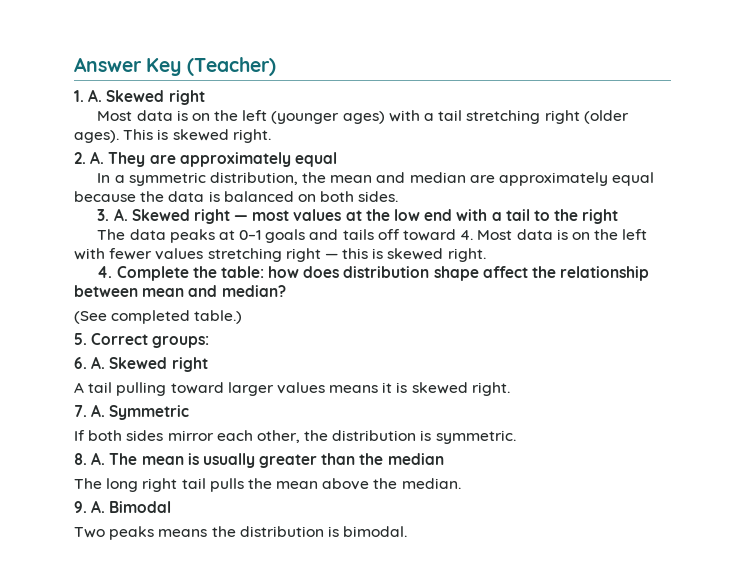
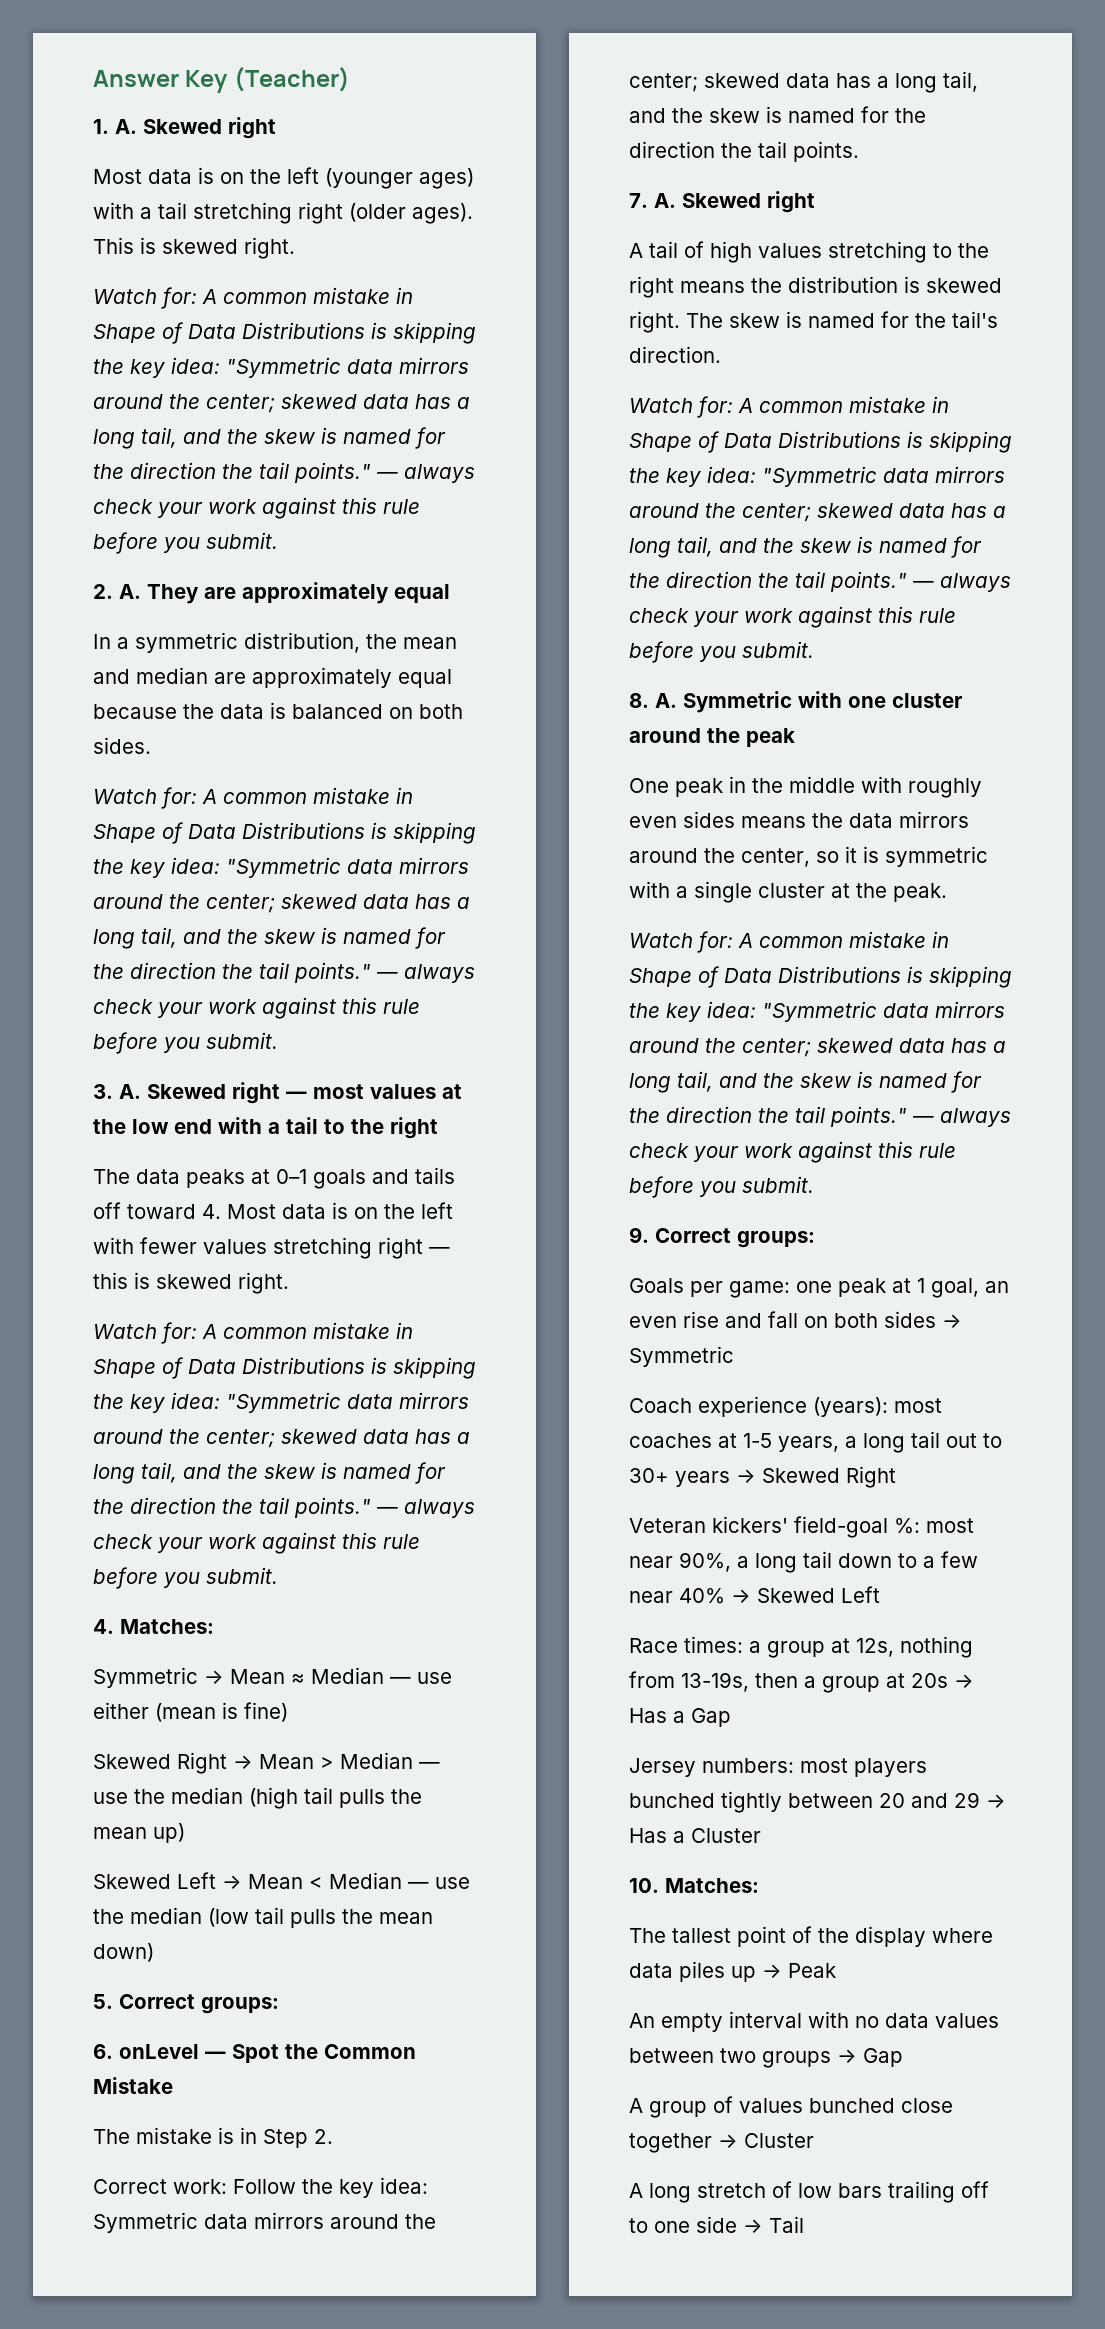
(271, 136) none -> [93,287,413,309] [93,322,476,344] [93,357,469,378] [93,394,470,413] [93,427,446,449] [93,462,475,483] [93,497,420,519] [93,532,278,554] // Watch for: A common mistake in Shape of Data Distributions is skipping the key idea: "Symmetric data mirrors around the center; skewed data has a long tail, and the skew is named for the direction the tail points." — always check your work against this rule before you submit.
(399, 196) none -> [93,787,413,809] [93,822,476,844] [93,857,469,878] [93,894,470,913] [93,927,446,949] [93,962,475,983] [93,997,420,1019] [93,1032,278,1054] // Watch for: A common mistake in Shape of Data Distributions is skipping the key idea: "Symmetric data mirrors around the center; skewed data has a long tail, and the skew is named for the direction the tail points." — always check your work against this rule before you submit.
[97,266,650,281] [74,285,286,297] [74,310,243,324] [74,333,210,348] [74,357,87,369] 4. Complete the table: how does distribution shape affect the relationship between mean and median? // (See completed table.) // 5. Correct groups: // 6. -> [93,1322,413,1344] [93,1357,476,1379] [93,1392,469,1413] [93,1429,470,1448] [93,1462,446,1484] [93,1497,475,1518] [93,1532,420,1554] [93,1567,278,1589] [93,1619,214,1634] [93,1667,452,1688] [93,1702,288,1722] [93,1752,440,1774] [93,1787,422,1809] [93,1823,185,1843] [93,1872,470,1889] [93,1907,433,1928] [93,1943,154,1962] [93,1994,279,2014] [93,2044,416,2063] [93,2077,173,2094] [93,2127,333,2148] [93,2177,428,2198] [93,2212,436,2233] [629,71,978,93] [629,106,926,123] [629,141,859,162] [629,193,648,208] Watch for: A common mistake in Shape of Data Distributions is skipping the key idea: "Symmetric data mirrors around the center; skewed data has a long tail, and the skew is named for the direction the tail points." — always check your work against this rule before you submit. // 4. Matches: // Symmetric → Mean ≈ Median — use either (mean is fine) // Skewed Right → Mean > Median — use the median (high tail pulls the mean up) // Skewed Left → Mean < Median — use the median (low tail pulls the mean down) // 5. Correct groups: // 6. onLevel — Spot the Common Mistake // The mistake is in Step 2. // Correct work: Follow the key idea: Symmetric data mirrors around the center; skewed data has a long tail, and the skew is named for the direction the tail points. // 7.
[116,382,510,396] [74,404,190,420] [74,430,516,444] [74,452,444,468] [74,478,461,492] [74,500,172,513] [74,526,408,540] pulling toward larger values means it is skewed right. // 7. A. Symmetric // If both sides mirror each other, the distribution is symmetric. // 8. A. The mean is usually greater than the median // The long right tail pulls the mean above the median. // 9. A. Bimodal // Two peaks means the distribution is bimodal. -> [684,241,989,263] [629,276,1002,298] [629,311,998,333] [629,346,721,363] [629,396,949,418] [629,431,1012,453] [629,466,1005,487] [629,503,1006,522] [629,536,982,558] [629,571,1011,592] [629,606,956,628] [629,641,814,663] [629,691,962,713] [629,728,795,747] [629,776,982,798] [629,811,969,828] [629,846,988,867] [629,881,947,903] [629,931,949,953] [629,966,1012,988] [629,1001,1005,1022] [629,1038,1006,1057] [629,1071,982,1093] [629,1106,1011,1127] [629,1141,956,1163] [629,1176,814,1198] [629,1227,815,1248] [629,1278,1009,1298] [629,1311,962,1328] [629,1346,734,1367] [629,1396,942,1417] [629,1431,1002,1453] [629,1466,896,1488] [629,1516,974,1538] [629,1551,978,1573] [629,1586,880,1604] [629,1636,973,1658] [629,1671,974,1693] [629,1708,731,1727] [629,1758,927,1777] [629,1791,1006,1813] [629,1828,761,1843] [629,1878,759,1893] [629,1926,993,1947] [629,1961,836,1982] [629,2011,999,2032] [629,2048,903,2068] [629,2096,953,2118] [629,2133,814,2153] [629,2181,989,2203] [629,2216,804,2233] of high values stretching to the right means the distribution is skewed right. The skew is named for the tail's direction. // Watch for: A common mistake in Shape of Data Distributions is skipping the key idea: "Symmetric data mirrors around the center; skewed data has a long tail, and the skew is named for the direction the tail points." — always check your work against this rule before you submit. // 8. A. Symmetric with one cluster around the peak // One peak in the middle with roughly even sides means the data mirrors around the center, so it is symmetric with a single cluster at the peak. // Watch for: A common mistake in Shape of Data Distributions is skipping the key idea: "Symmetric data mirrors around the center; skewed data has a long tail, and the skew is named for the direction the tail points." — always check your work against this rule before you submit. // 9. Correct groups: // Goals per game: one peak at 1 goal, an even rise and fall on both sides → Symmetric // Coach experience (years): most coaches at 1-5 years, a long tail out to 30+ years → Skewed Right // Veteran kickers' field-goal %: most near 90%, a long tail down to a few near 40% → Skewed Left // Race times: a group at 12s, nothing from 13-19s, then a group at 20s → Has a Gap // Jersey numbers: most players bunched tightly between 20 and 29 → Has a Cluster // 10. Matches: // The tallest point of the display where data piles up → Peak // An empty interval with no data values between two groups → Gap // A group of values bunched close together → Cluster // A long stretch of low bars trailing off to one side → Tail

